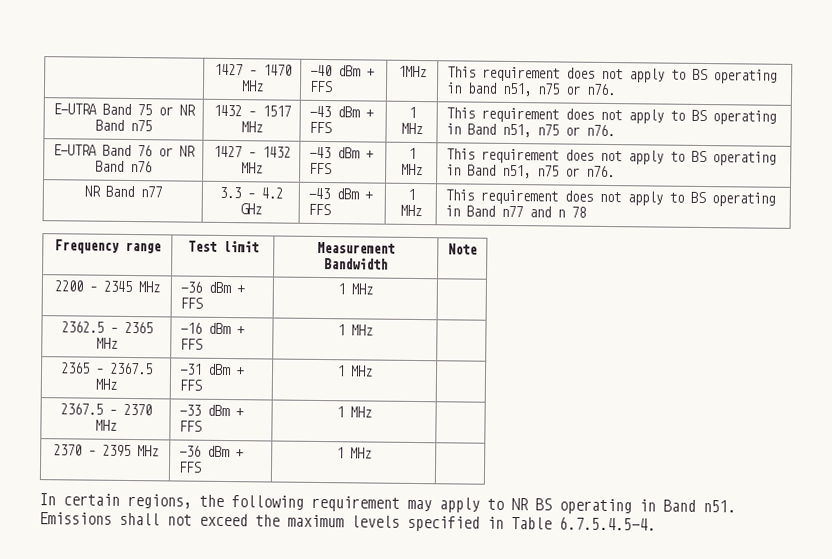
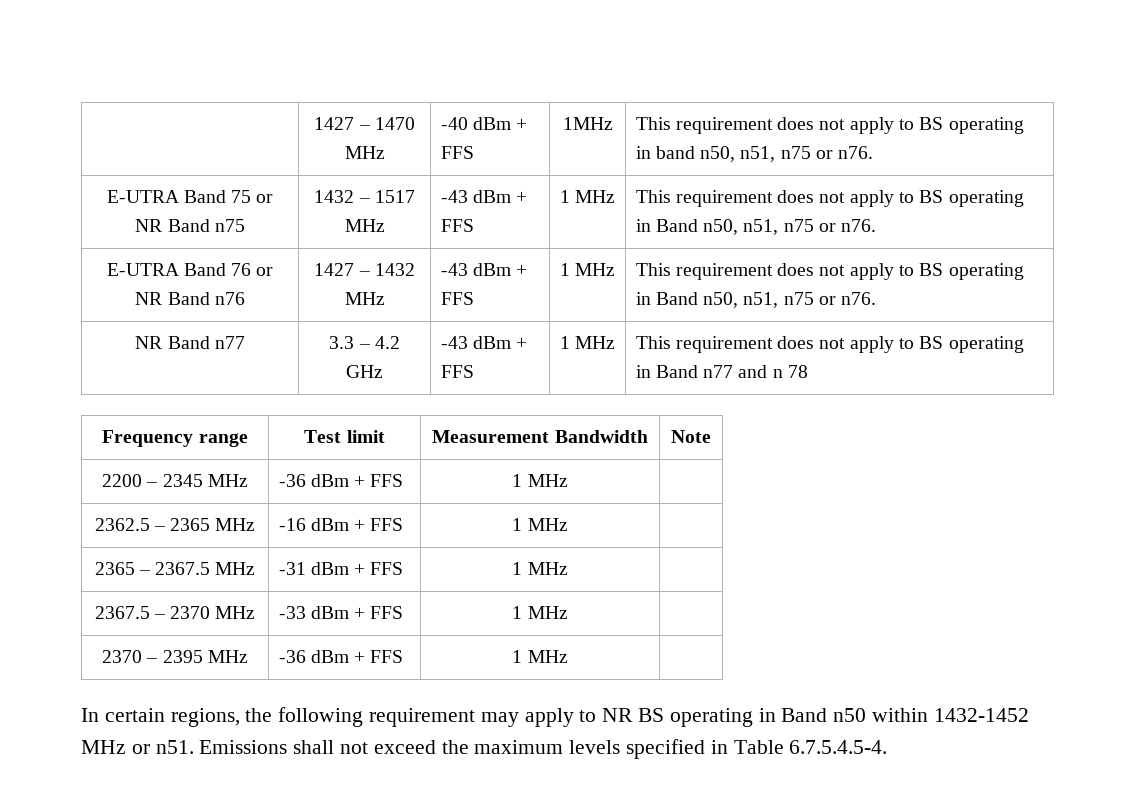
(497, 88) none -> [700,146,736,162] n50,
(496, 129) none -> [703,219,739,235] n50,
(496, 170) none -> [703,292,739,308] n50,
(696, 505) none -> [833,708,1029,722] [81,740,150,754] n50 within 1432-1452 MHz or

